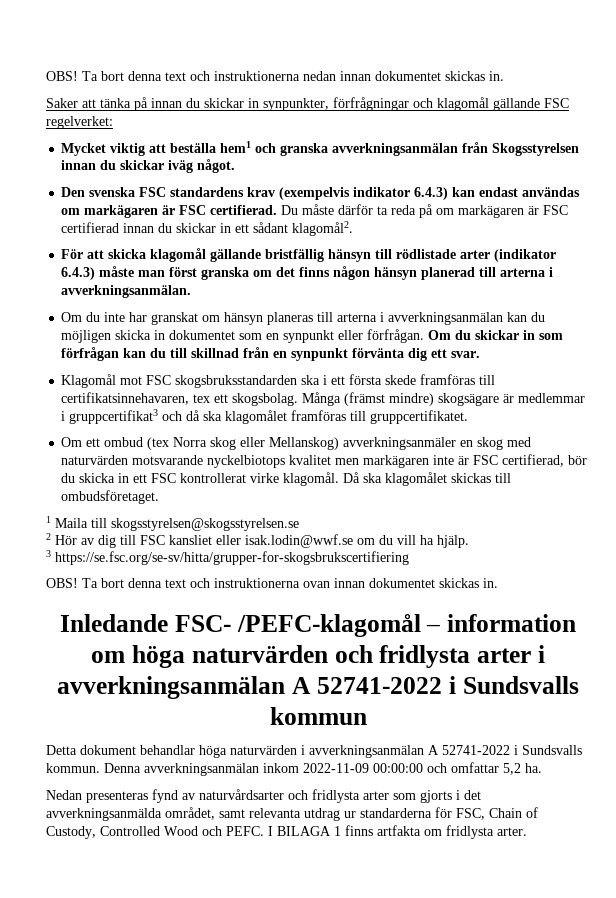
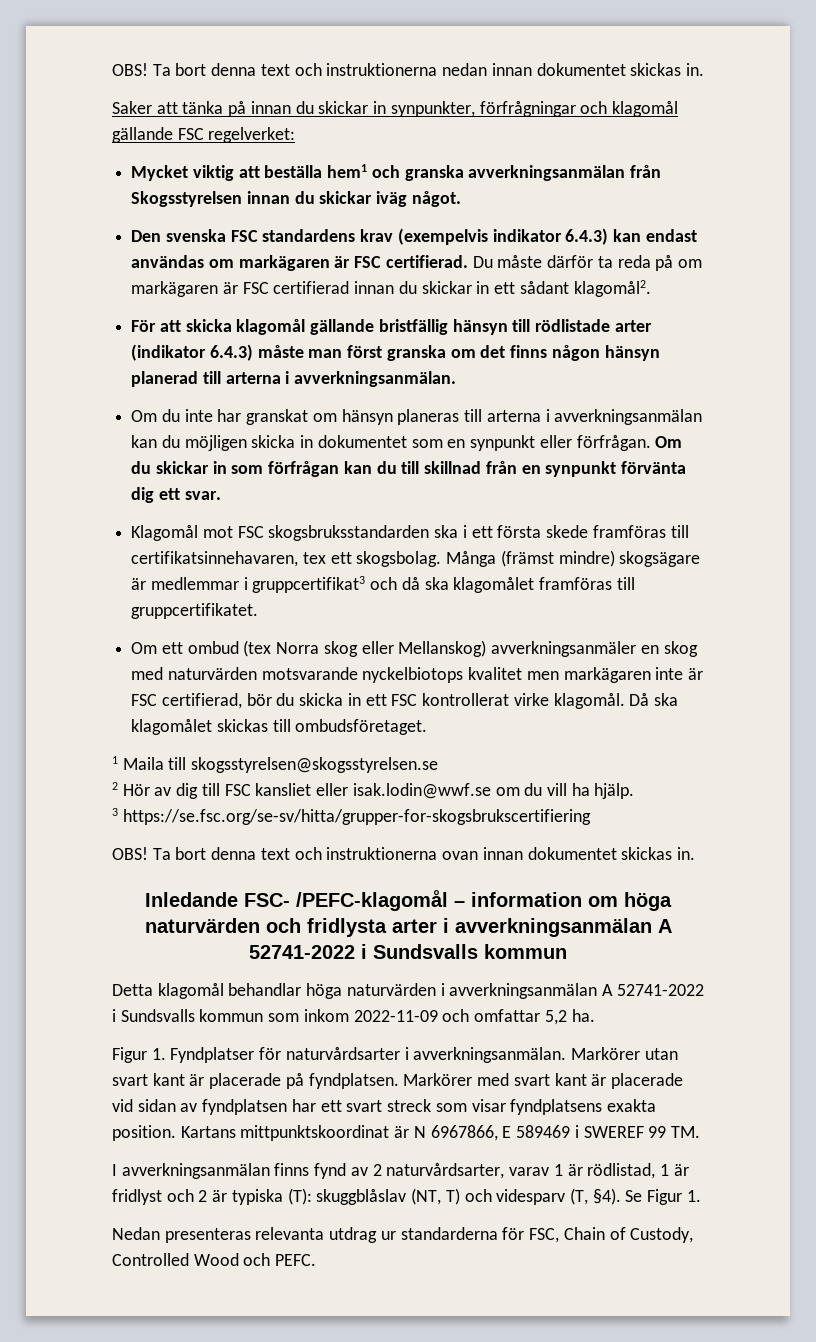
[80,745,136,755] dokument -> [157,983,224,999] klagomål
[46,763,259,776] kommun. Denna avverkningsanmälan -> [199,1009,300,1022] kommun som
[373,763,423,773] 00:00:00 -> (438, 1016) none
[46,789,481,803] [46,807,245,821] Nedan presenteras fynd av naturvårdsarter och fridlysta arter som gjorts i det avverkningsanmälda området, samt -> [112,1047,678,1063] [112,1073,683,1089] [112,1099,656,1115] [112,1125,700,1141] [112,1163,689,1179] [112,1188,701,1205] [112,1227,251,1243] Figur 1. Fyndplatser för naturvårdsarter i avverkningsanmälan. Markörer utan svart kant är placerade på fyndplatsen. Markörer med svart kant är placerade vid sidan av fyndplatsen har ett svart streck som visar fyndplatsens exakta position. Kartans mittpunktskoordinat är N 6967866, E 589469 i SWEREF 99 TM. // I avverkningsanmälan finns fynd av 2 naturvårdsarter, varav 1 är rödlistad, 1 är fridlyst och 2 är typiska (T): skuggblåslav (NT, T) och videsparv (T, §4). Se Figur 1. // Nedan presenteras
[268,825,527,839] I BILAGA 1 finns artfakta om fridlysta arter. -> (317, 1260) none

